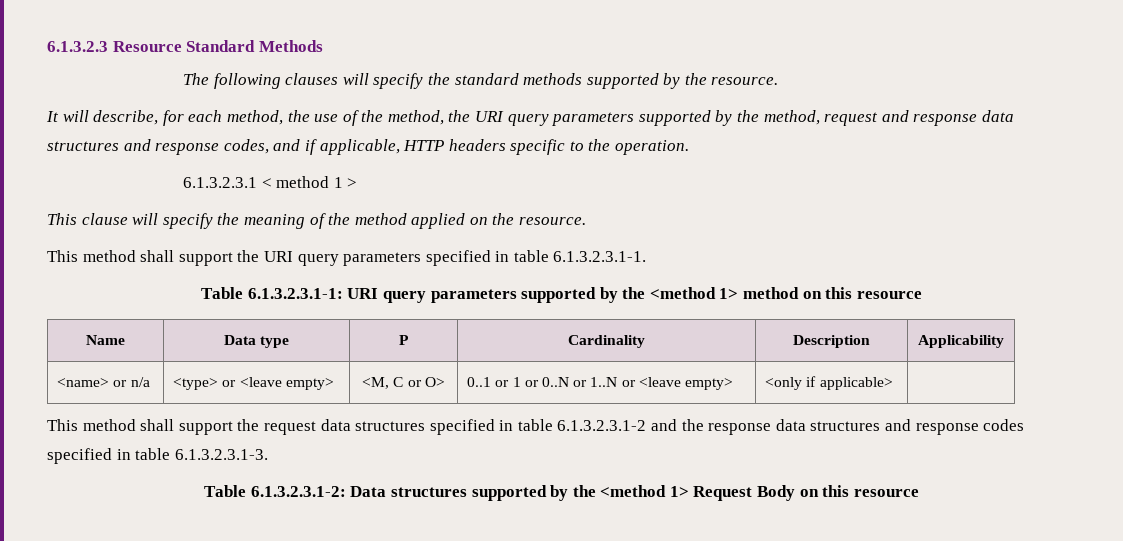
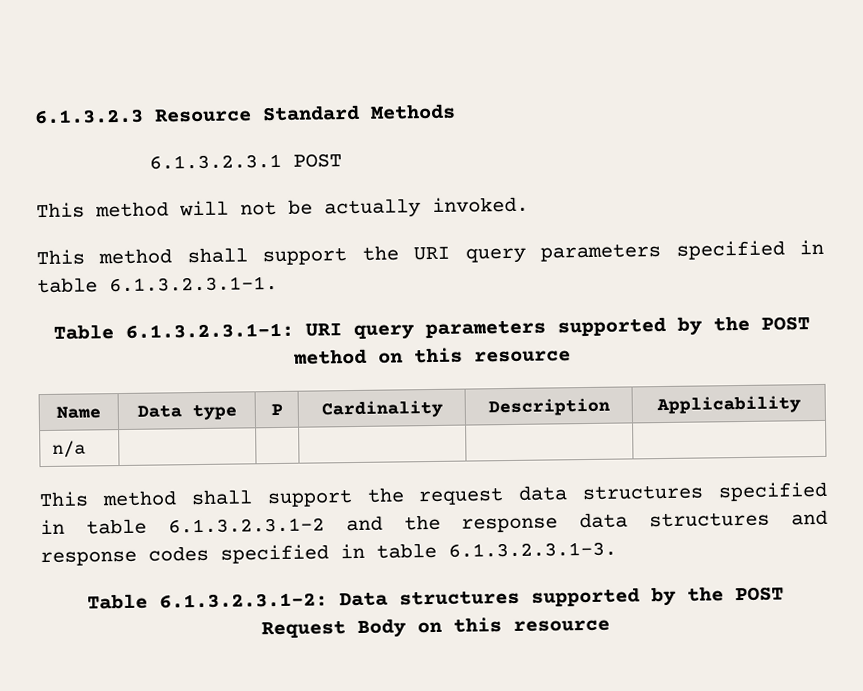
[182,73,779,89] [46,110,1014,126] [47,139,690,155] [182,176,358,188] [47,213,587,229] The following clauses will specify the standard methods supported by the resource. // It will describe, for each method, the use of the method, the URI query parameters supported by the method, request and response data structures and response codes, and if applicable, HTTP headers specific to the operation. // 6.1.3.2.3.1 < method 1 > // This clause will specify the meaning of the method applied on the resource. -> [148,153,342,170] [36,196,529,219] 6.1.3.2.3.1 POST // This method will not be actually invoked.
[649,287,739,299] <method 1> -> [760,316,810,331] POST
[57,378,128,387] <name> or -> (801, 405) none
[173,377,334,390] [362,377,445,389] [467,377,733,390] [765,376,893,390] <type> or <leave empty> | <M, C or O> | 0..1 or 1 or 0..N or 1..N or <leave empty> | <only if applicable> -> (86, 449) | | |
[600,485,689,497] <method 1> -> [734,586,784,602] POST

